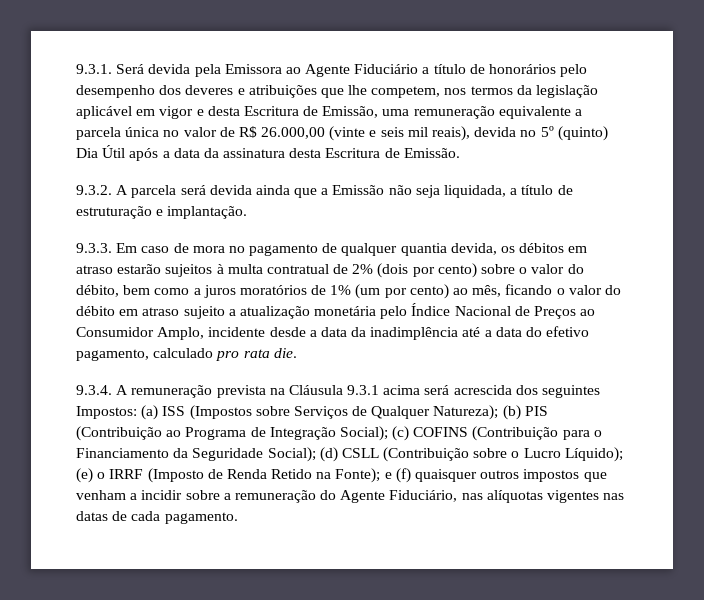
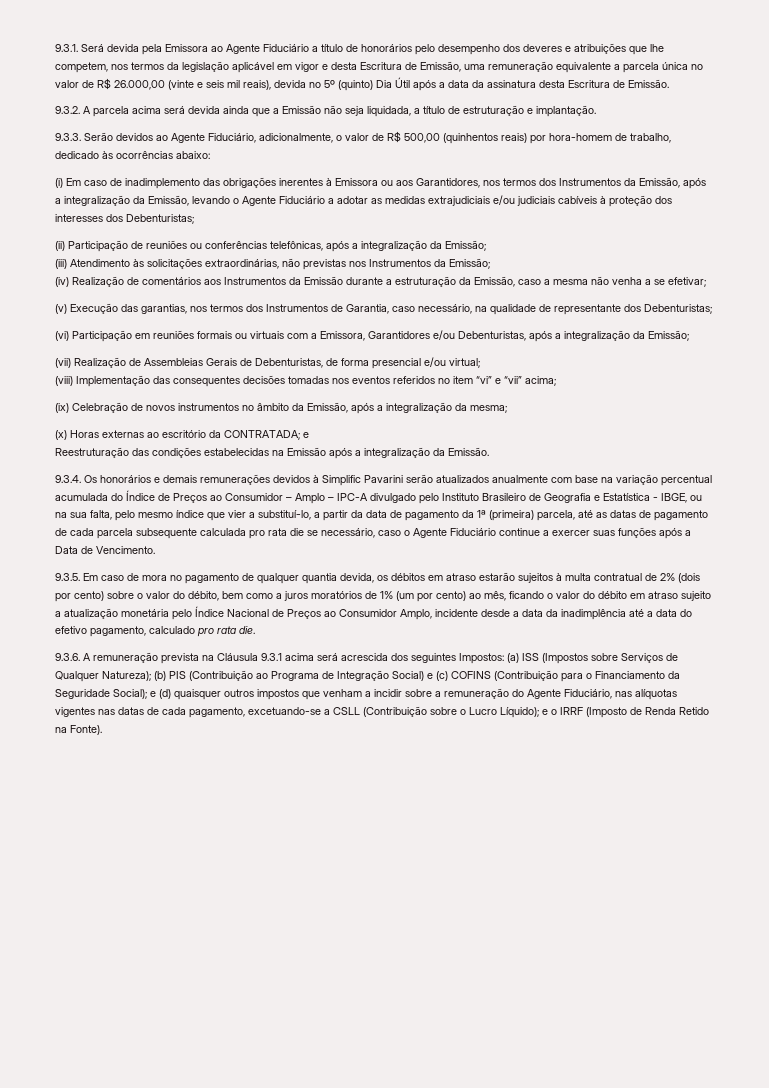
(177, 191) none -> [132,106,161,114] acima
(112, 248) none -> [84,131,671,144] [55,151,210,159] [55,177,706,189] [55,195,672,207] [55,214,194,224] [55,240,486,252] [55,258,490,270] [55,276,706,287] [55,303,712,315] [55,330,689,342] [55,357,480,369] [55,375,556,387] [55,402,507,414] [55,430,309,440] [55,447,489,459] [55,474,712,486] [55,490,702,504] [55,510,708,521] [55,527,691,539] [55,546,155,554] [55,573,80,581] Serão devidos ao Agente Fiduciário, adicionalmente, o valor de R$ 500,00 (quinhentos reais) por hora-homem de trabalho, dedicado às ocorrências abaixo: // (i) Em caso de inadimplemento das obrigações inerentes à Emissora ou aos Garantidores, nos termos dos Instrumentos da Emissão, após a integralização da Emissão, levando o Agente Fiduciário a adotar as medidas extrajudiciais e/ou judiciais cabíveis à proteção dos interesses dos Debenturistas; // (ii) Participação de reuniões ou conferências telefônicas, após a integralização da Emissão; // (iii) Atendimento às solicitações extraordinárias, não previstas nos Instrumentos da Emissão; // (iv) Realização de comentários aos Instrumentos da Emissão durante a estruturação da Emissão, caso a mesma não venha a se efetivar; // (v) Execução das garantias, nos termos dos Instrumentos de Garantia, caso necessário, na qualidade de representante dos Debenturistas; // (vi) Participação em reuniões formais ou virtuais com a Emissora, Garantidores e/ou Debenturistas, após a integralização da Emissão; // (vii) Realização de Assembleias Gerais de Debenturistas, de forma presencial e/ou virtual; // (viii) Implementação das consequentes decisões tomadas nos eventos referidos no item “vi” e “vii” acima; // (ix) Celebração de novos instrumentos no âmbito da Emissão, após a integralização da mesma; // (x) Horas externas ao escritório da CONTRATADA; e // Reestruturação das condições estabelecidas na Emissão após a integralização da Emissão. // 9.3.4. Os honorários e demais remunerações devidos à Simplific Pavarini serão atualizados anualmente com base na variação percentual acumulada do Índice de Preços ao Consumidor – Amplo – IPC-A divulgado pelo Instituto Brasileiro de Geografia e Estatística - IBGE, ou na sua falta, pelo mesmo índice que vier a substituí-lo, a partir da data de pagamento da 1ª (primeira) parcela, até as datas de pagamento de cada parcela subsequente calculada pro rata die se necessário, caso o Agente Fiduciário continue a exercer suas funções após a Data de Vencimento. // 9.3.5.
[76,385,112,395] 9.3.4. -> [55,653,80,661] 9.3.6.
[339,426,388,441] Social); -> [392,671,433,681] Social) e
[319,447,623,462] [76,468,411,483] (d) CSLL (Contribuição sobre o Lucro Líquido); (e) o IRRF (Imposto de Renda Retido na Fonte); e (f) -> [150,689,171,699] e (d)
[164,512,238,524] pagamento. -> [189,706,709,718] [55,725,102,735] pagamento, excetuando-se a CSLL (Contribuição sobre o Lucro Líquido); e o IRRF (Imposto de Renda Retido na Fonte).

